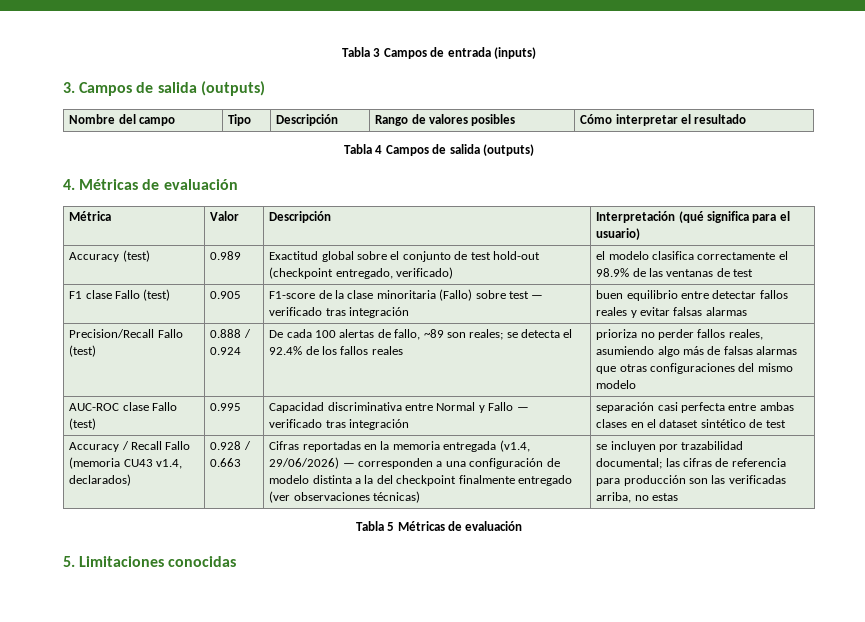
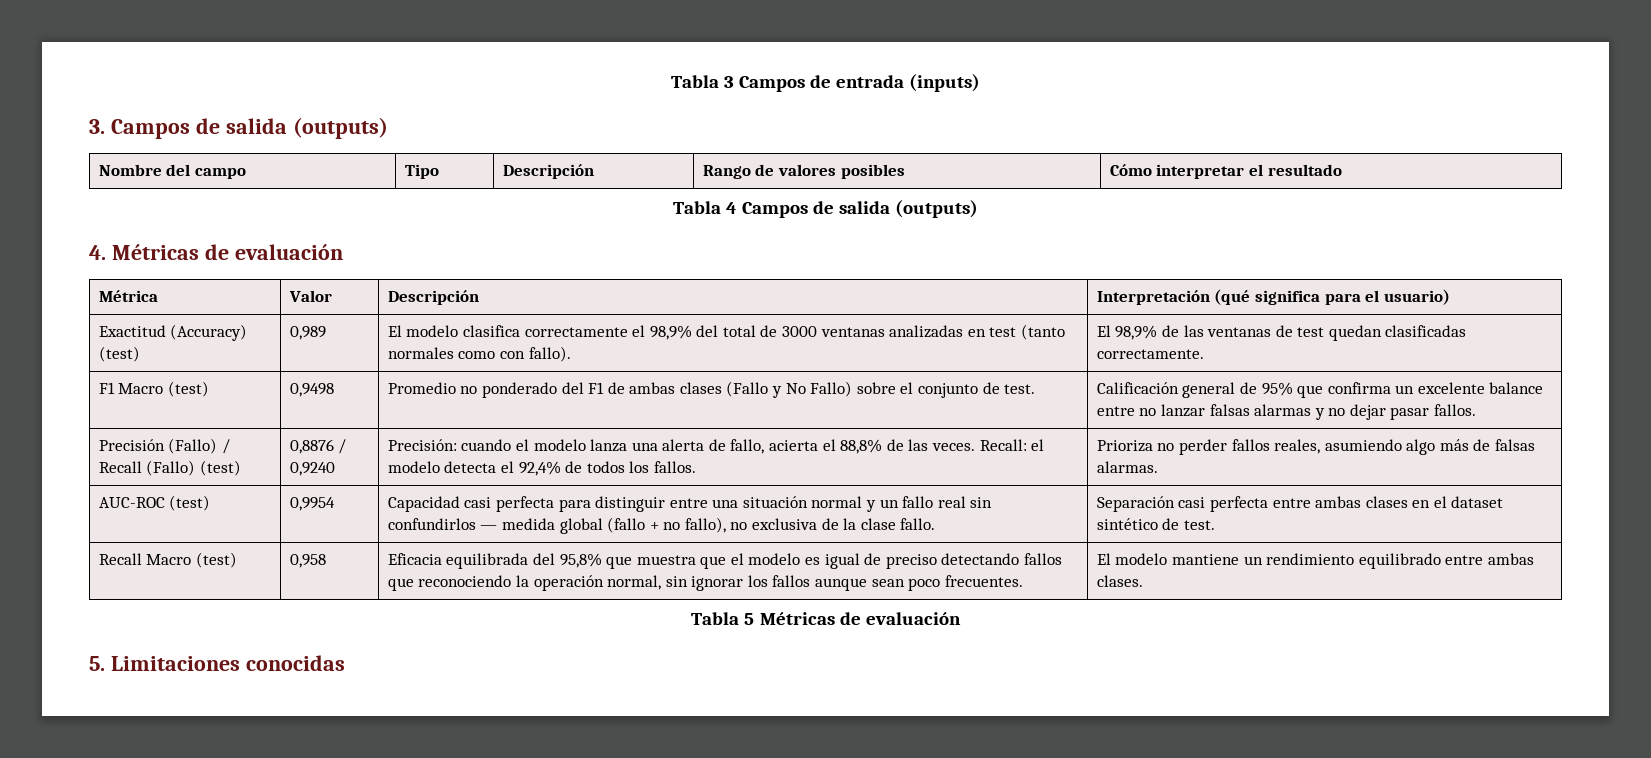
[69,250,150,262] [210,251,242,260] [269,251,540,262] [269,267,454,279] [596,251,788,260] [596,268,630,277] Accuracy (test) | 0.989 | Exactitud global sobre el conjunto de test hold-out (checkpoint entregado, verificado) | el modelo clasifica correctamente el 98.9% -> [98,324,248,341] [98,346,140,362] [289,326,326,340] [387,324,1066,340] [387,346,571,362] [1096,325,1158,340] Exactitud (Accuracy) (test) | 0,989 | El modelo clasifica correctamente el 98,9% del total de 3000 ventanas analizadas en test (tanto normales como con fallo). | El 98,9%
[69,289,171,301] [210,291,242,299] [269,289,544,301] [269,307,410,318] [596,290,788,301] [596,307,747,318] [69,329,183,338] [69,345,97,357] [210,329,251,338] [210,347,242,355] [269,329,573,340] [269,346,403,355] [596,329,638,340] // F1 clase Fallo (test) | 0.905 | F1-score de la clase minoritaria (Fallo) sobre test — verificado tras integración | buen equilibrio entre detectar fallos reales y evitar falsas alarmas // Precision/Recall Fallo (test) | 0.888 / 0.924 | De cada 100 alertas de fallo, ~89 son reales; se detecta el 92.4% de los fallos reales | prioriza -> [1328,325,1467,341] [1096,349,1204,359] [98,381,209,397] [289,383,334,397] [387,381,1036,398] [1096,382,1544,398] [1096,404,1477,420] [98,438,230,454] [98,460,241,476] [289,439,347,454] [289,462,335,476] [387,439,1045,454] [387,461,696,476] [1096,440,1153,452] quedan clasificadas correctamente. // F1 Macro (test) | 0,9498 | Promedio no ponderado del F1 de ambas clases (Fallo y No Fallo) sobre el conjunto de test. | Calificación general de 95% que confirma un excelente balance entre no lanzar falsas alarmas y no dejar pasar fallos. // Precisión (Fallo) / Recall (Fallo) (test) | 0,8876 / 0,9240 | Precisión: cuando el modelo lanza una alerta de fallo, acierta el 88,8% de las veces. Recall: el modelo detecta el 92,4% de todos los fallos. | Prioriza
[756,346,798,355] [596,363,793,374] [596,380,637,389] alarmas que otras configuraciones del mismo modelo -> [1096,461,1158,473] alarmas.
[122,402,178,411] [69,418,97,430] [210,403,242,411] clase Fallo (test) | 0.995 -> [169,495,211,511] [289,497,335,511] (test) | 0,9954
[327,402,529,413] [269,419,410,430] [596,402,655,413] discriminativa entre Normal y Fallo — verificado tras integración | separación -> [464,496,993,512] [387,517,936,534] [1096,496,1175,512] casi perfecta para distinguir entre una situación normal y un fallo real sin confundirlos — medida global (fallo + no fallo), no exclusiva de la clase fallo. | Separación
[765,420,786,428] [69,441,191,452] [69,457,183,469] [69,474,132,486] [210,441,251,450] [210,458,242,467] [269,440,530,452] [269,457,560,469] [269,475,572,486] [269,491,421,503] [596,441,744,452] [596,458,786,469] [596,475,786,486] [596,492,679,503] test // Accuracy / Recall Fallo (memoria CU43 v1.4, declarados) | 0.928 / 0.663 | Cifras reportadas en la memoria entregada (v1.4, 29/06/2026) — corresponden a una configuración de modelo distinta a la del checkpoint finalmente entregado (ver observaciones técnicas) | se incluyen por trazabilidad documental; las cifras de referencia para producción son las verificadas arriba, no estas -> [1183,520,1215,530] [98,552,237,568] [289,554,326,568] [387,553,1063,569] [387,575,1023,591] [1096,553,1534,569] [1096,575,1143,587] test. // Recall Macro (test) | 0,958 | Eficacia equilibrada del 95,8% que muestra que el modelo es igual de preciso detectando fallos que reconociendo la operación normal, sin ignorar los fallos aunque sean poco frecuentes. | El modelo mantiene un rendimiento equilibrado entre ambas clases.

